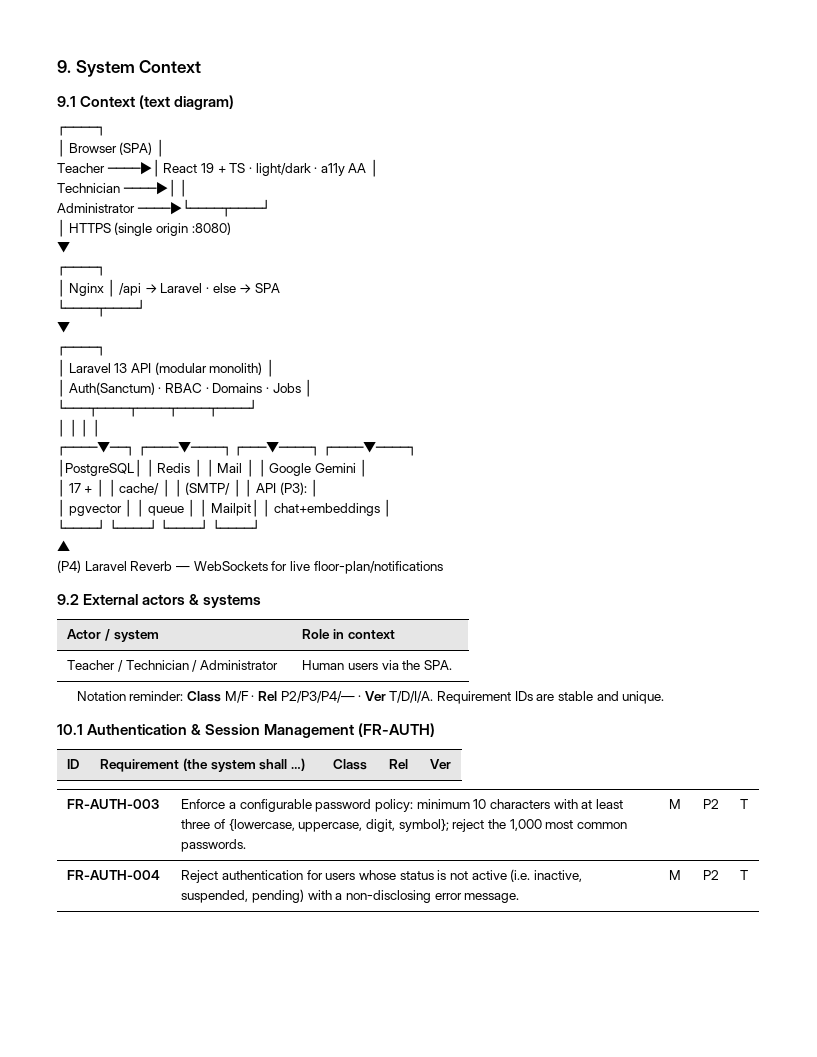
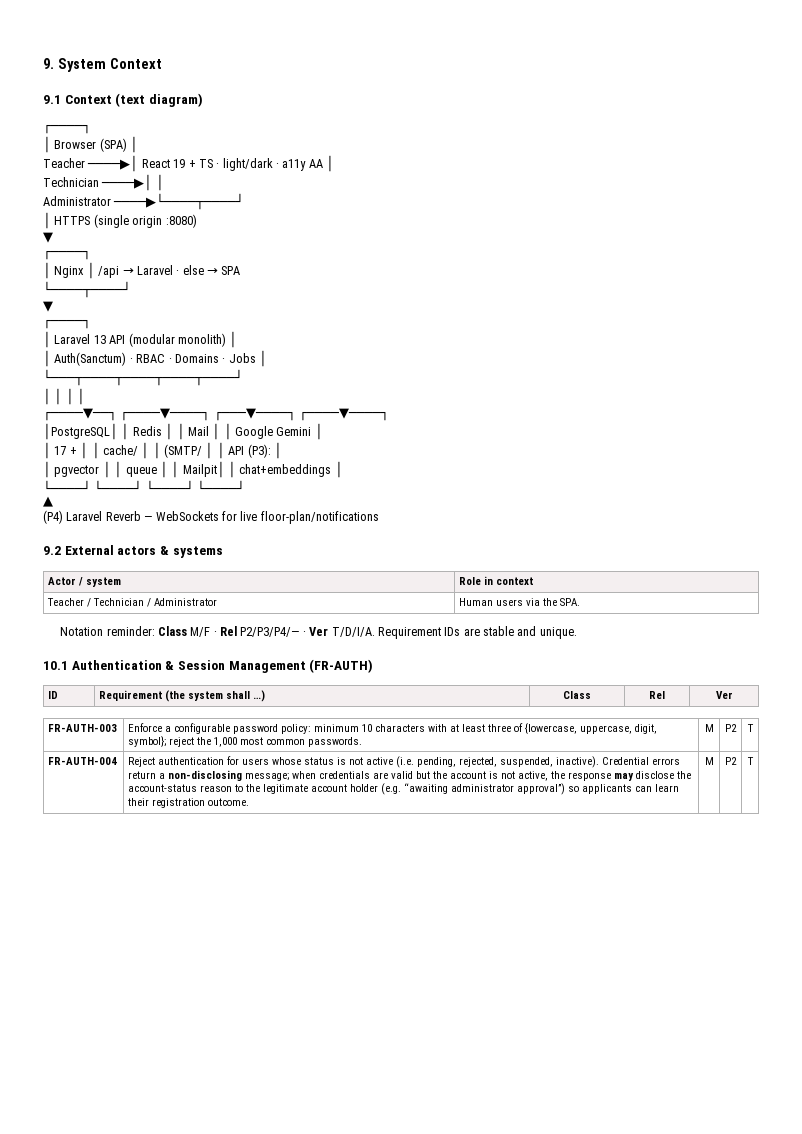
[533,870,582,882] [181,889,520,903] inactive, suspended, pending) with a non-disclosing error message. -> [417,756,681,768] [128,770,692,781] [128,783,680,795] [128,798,250,808] pending, rejected, suspended, inactive). Credential errors return a non-disclosing message; when credentials are valid but the account is not active, the response may disclose the account-status reason to the legitimate account holder (e.g. “awaiting administrator approval”) so applicants can learn their registration outcome.

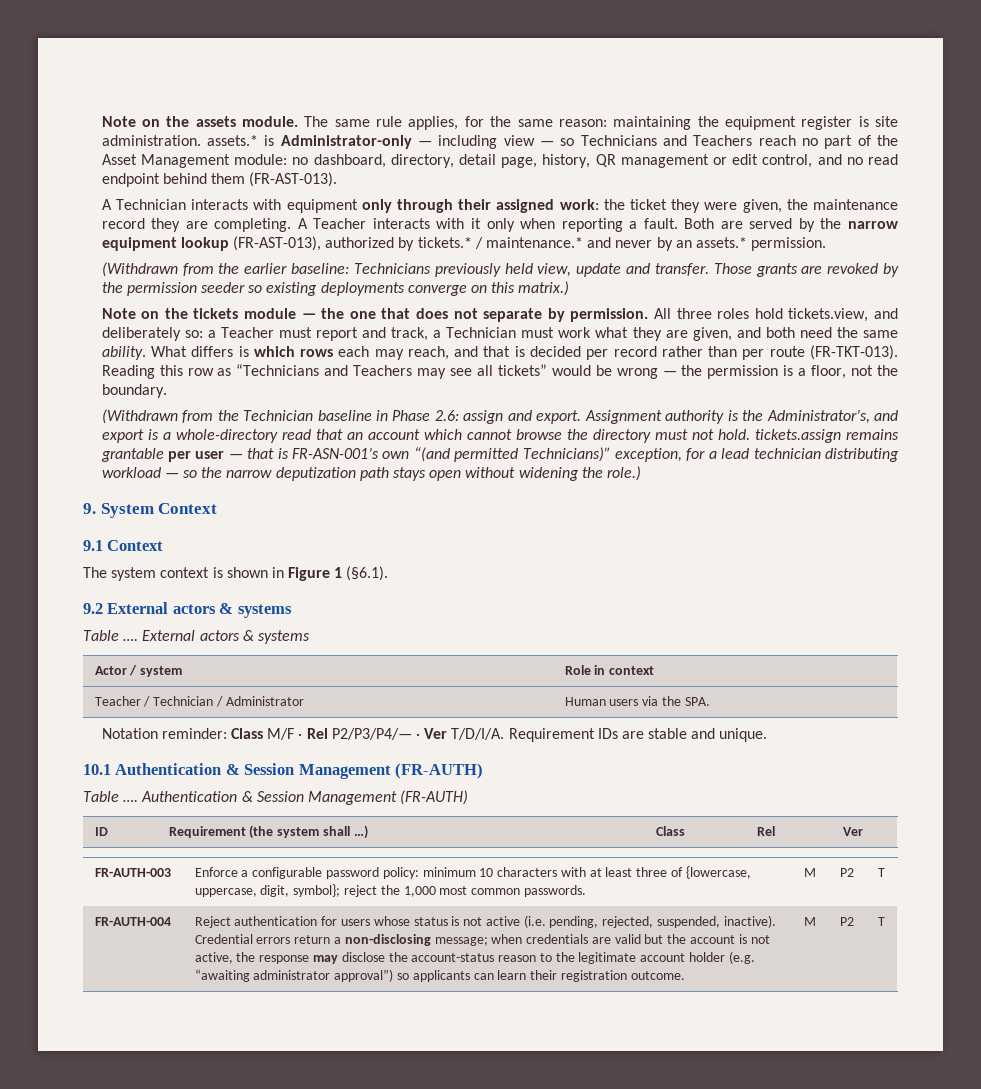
(43, 63) none -> [101,116,898,130] [101,135,898,149] [101,154,898,168] [101,172,338,187] [101,199,898,213] [101,218,898,232] [101,236,827,251] [101,262,899,277] [101,281,570,296] [101,308,898,322] [101,327,898,341] [101,345,899,360] [101,364,898,379] [101,384,167,398] [101,409,898,424] [101,429,900,443] [100,447,899,462] [101,466,641,481] Note on the assets module. The same rule applies, for the same reason: maintaining the equipment register is site administration. assets.* is Administrator-only — including view — so Technicians and Teachers reach no part of the Asset Management module: no dashboard, directory, detail page, history, QR management or edit control, and no read endpoint behind them (FR-AST-013). // A Technician interacts with equipment only through their assigned work: the ticket they were given, the maintenance record they are completing. A Teacher interacts with it only when reporting a fault. Both are served by the narrow equipment lookup (FR-AST-013), authorized by tickets.* / maintenance.* and never by an assets.* permission. // (Withdrawn from the earlier baseline: Technicians previously held view, update and transfer. Those grants are revoked by the permission seeder so existing deployments converge on this matrix.) // Note on the tickets module — the one that does not separate by permission. All three roles hold tickets.view, and deliberately so: a Teacher must report and track, a Technician must work what they are given, and both need the same ability. What differs is which rows each may reach, and that is decided per record rather than per route (FR-TKT-013). Reading this row as “Technicians and Teachers may see all tickets” would be wrong — the permission is a floor, not the boundary. // (Withdrawn from the Technician baseline in Phase 2.6: assign and export. Assignment authority is the Administrator’s, and export is a whole-directory read that an account which cannot browse the directory must not hold. tickets.assign remains grantable per user — that is FR-ASN-001’s own “(and permitted Technicians)” exception, for a lead technician distributing workload — so the narrow deputization path stays open without widening the role.) //
[115,93,203,107] [43,124,91,134] [43,136,139,153] [43,155,335,172] [43,174,164,191] [43,193,245,210] [43,212,197,229] [43,232,53,243] [43,250,91,260] [43,262,241,279] [43,281,131,298] [43,301,53,312] [43,319,91,329] [43,331,238,348] [43,350,267,367] [43,369,243,386] [43,388,86,405] [43,408,390,421] [43,423,323,440] [43,442,282,459] [43,461,343,478] [43,480,246,493] [43,496,53,507] [43,510,379,524] (text diagram) // ┌────┐ // │ Browser (SPA) │ // Teacher ────▶│ React 19 + TS · light/dark · a11y AA │ // Technician ────▶│ │ // Administrator ────▶└────┬────┘ // │ HTTPS (single origin :8080) // ▼ // ┌────┐ // │ Nginx │ /api → Laravel · else → SPA // └────┬────┘ // ▼ // ┌────┐ // │ Laravel 13 API (modular monolith) │ // │ Auth(Sanctum) · RBAC · Domains · Jobs │ // └───┬────┬────┬────┬────┘ // │ │ │ │ // ┌────▼──┐ ┌────▼────┐ ┌───▼────┐ ┌────▼────┐ // │PostgreSQL│ │ Redis │ │ Mail │ │ Google Gemini │ // │ 17 + │ │ cache/ │ │ (SMTP/ │ │ API (P3): │ // │ pgvector │ │ queue │ │ Mailpit│ │ chat+embeddings │ // └────┘ └────┘ └────┘ └────┘ // ▲ // (P4) Laravel Reverb — WebSockets for live floor-plan/notifications -> [83,566,389,581] // The system context is shown in Figure 1 (§6.1).
(223, 552) none -> [83,630,310,644] // Table …. External actors & systems
(374, 666) none -> [83,790,469,805] // Table …. Authentication & Session Management (FR-AUTH)

